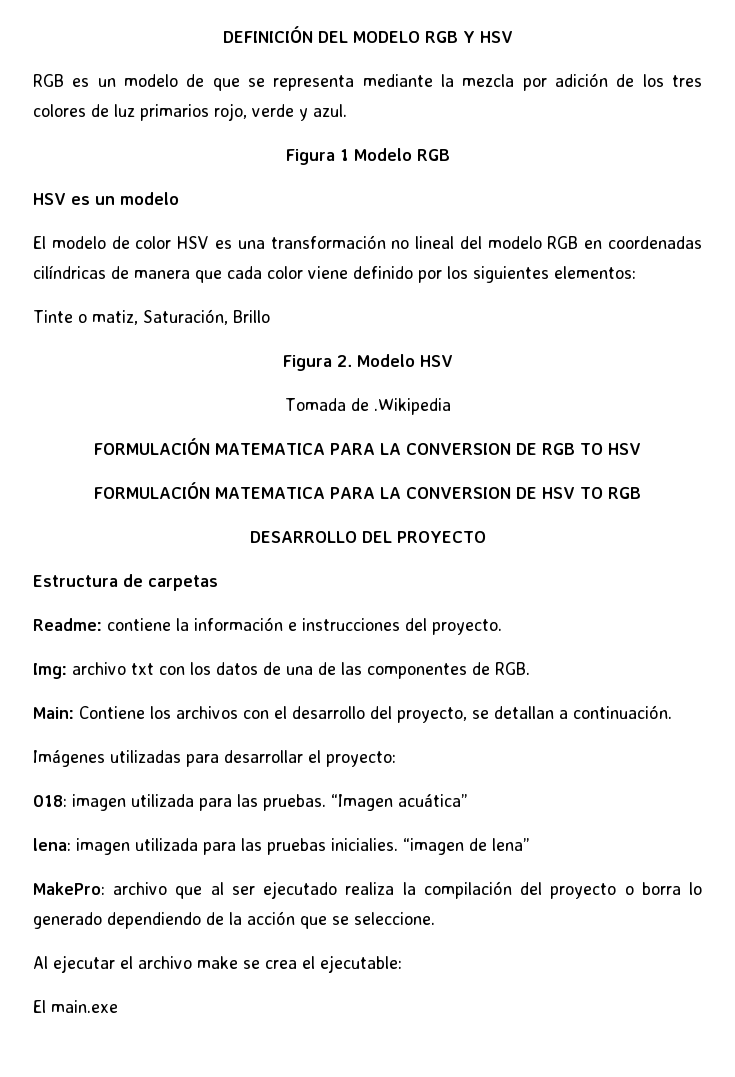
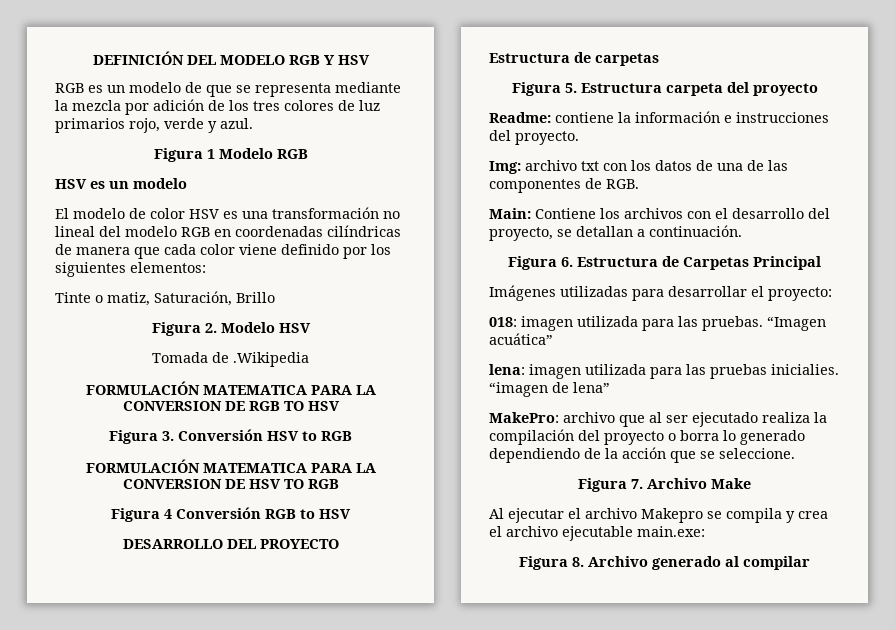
(641, 449) none -> [109,429,352,444] // Figura 3. Conversión HSV to RGB
(641, 493) none -> [111,507,351,522] // Figura 4 Conversión RGB to HSV
(218, 583) none -> [511,82,818,96] // Figura 5. Estructura carpeta del proyecto
(672, 712) none -> [508,256,821,270] // Figura 6. Estructura de Carpetas Principal
(435, 918) none -> [578,478,751,492] // Figura 7. Archivo Make
[197,955,402,973] [33,1000,118,1013] make se crea el ejecutable: // El main.exe -> [641,508,828,523] [489,526,705,541] [519,556,810,570] Makepro se compila y crea el archivo ejecutable main.exe: // Figura 8. Archivo generado al compilar

